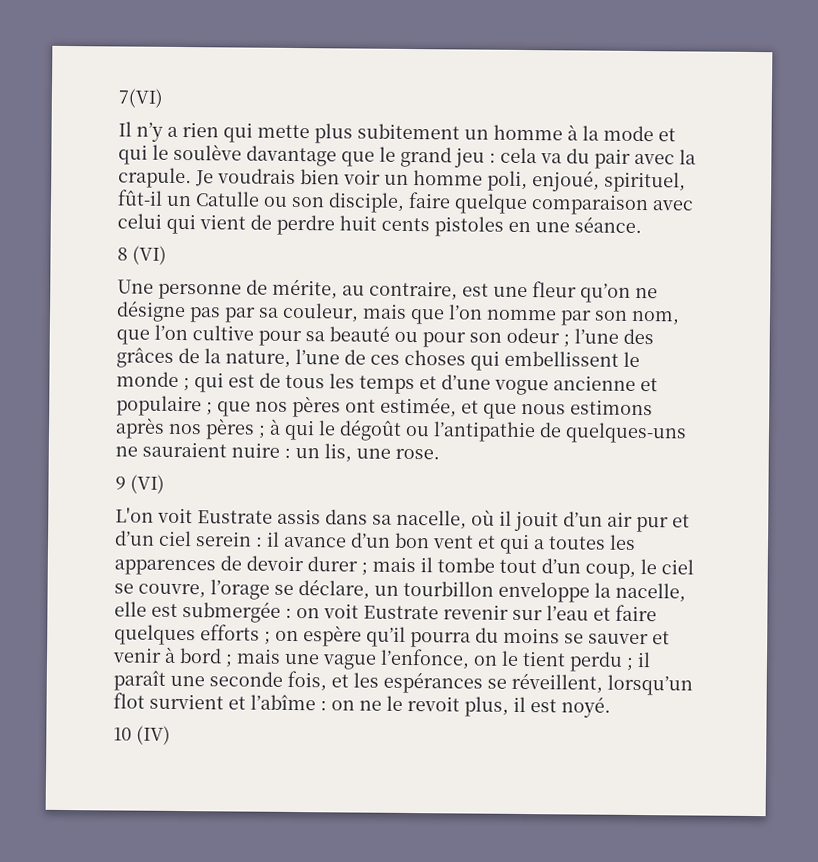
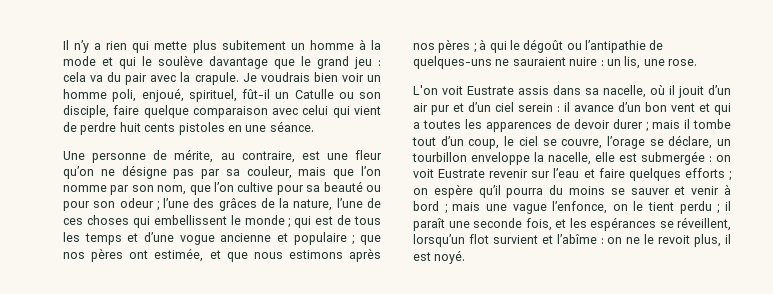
[118,88,163,108] 7(VI) // -> (63, 45) none
[117,245,167,265] // 8 (VI) -> (314, 126) none
[115,474,165,494] // 9 (VI) -> (697, 62) none
[113,725,171,745] // 10 (IV) -> (466, 257) none

